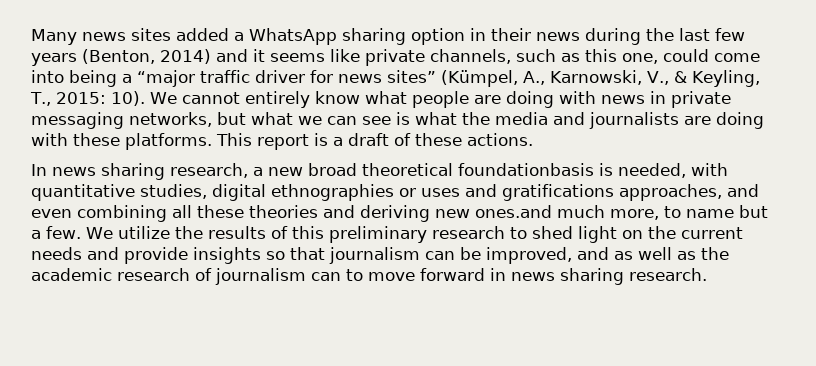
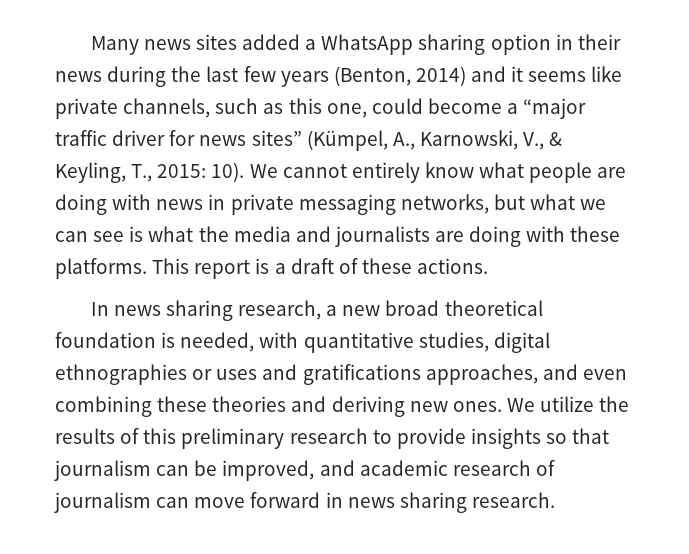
[714,53,760,62] [31,70,117,87] come into being -> [427,98,502,114] become
[458,163,594,176] foundationbasis -> [55,332,156,348] foundation
[172,205,192,218] all -> (152, 406) none
[475,205,768,220] [31,226,81,239] ones.and much more, to name but a few. -> [452,401,502,412] ones.
[531,226,743,243] [31,247,119,260] shed light on the current needs and -> (392, 437) none
[614,247,729,260] as well as the -> (355, 468) none
[346,269,363,281] to -> (190, 502) none

